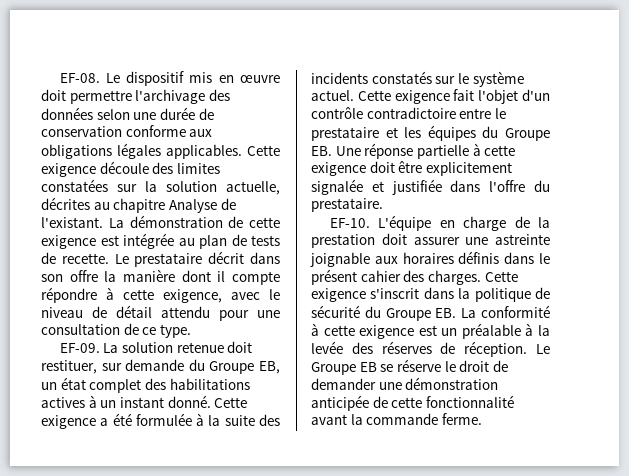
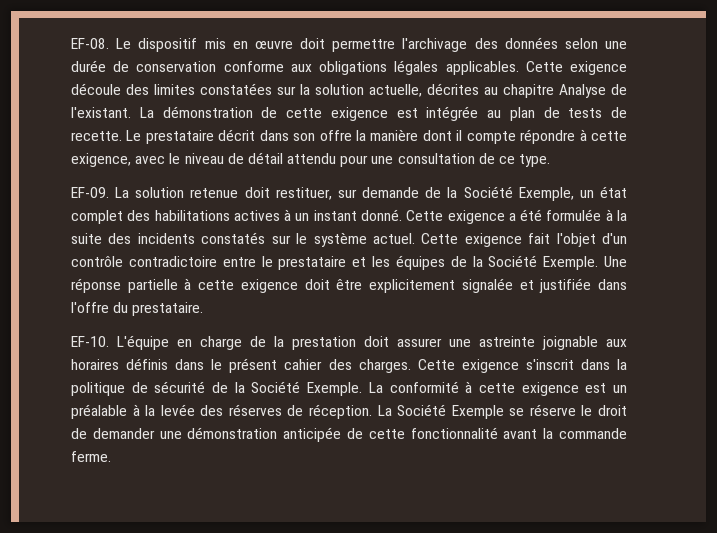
[188,359,280,374] du Groupe EB, -> [425,186,574,201] de la Société Exemple,
[482,126,550,141] [311,146,332,156] du Groupe EB. -> [450,255,599,270] de la Société Exemple.
[364,306,457,321] du Groupe EB. -> [212,381,363,396] de la Société Exemple.
[536,344,550,354] [311,362,377,375] Le Groupe EB -> [377,404,504,419] La Société Exemple

